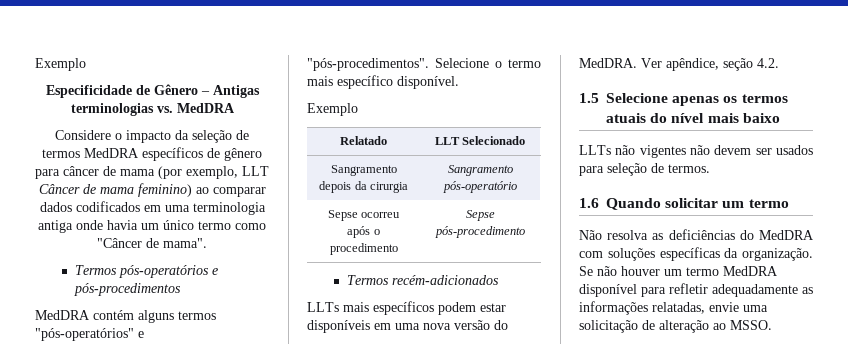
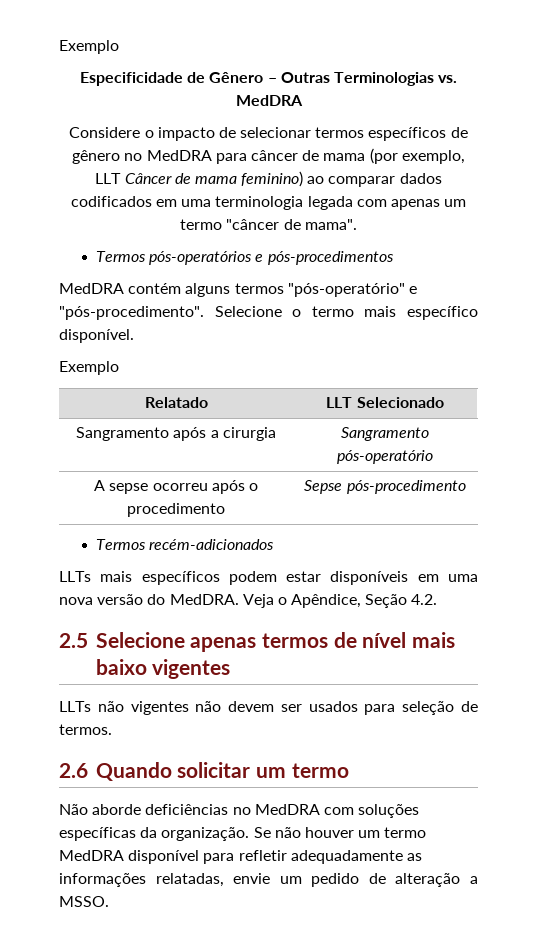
[212,85,260,98] [70,103,154,116] Antigas terminologias -> [280,72,434,86] Outras Terminologias
[175,130,249,143] [42,148,139,158] da seleção de termos MedDRA -> [218,127,365,138] de selecionar termos
(262, 154) none -> [124,150,212,161] no MedDRA
[38,220,266,233] [97,238,142,248] antiga onde havia um único termo como "Câncer -> [307,196,467,210] [180,219,280,230] legada com apenas um termo "câncer
[35,328,144,341] [307,58,429,71] "pós-operatórios" e "pós-procedimentos". -> [287,283,417,297] [59,306,204,320] "pós-operatório" e "pós-procedimento".
[319,181,367,193] depois da -> [173,427,219,441] após a
[327,210,358,221] Sepse -> [94,480,149,494] A sepse
[641,58,753,71] Ver apêndice, seção -> [242,594,408,608] Veja o Apêndice, Seção
[579,93,599,103] 1.5 -> [59,633,88,648] 2.5
[723,94,788,103] [606,113,668,123] os termos atuais do -> [262,632,357,648] termos de
(780, 118) none -> [152,659,231,679] vigentes
[579,198,599,208] 1.6 -> [59,763,88,778] 2.6
[607,229,754,240] resolva as deficiências do -> [92,804,251,815] aborde deficiências no
[743,305,768,312] [579,320,638,333] uma solicitação -> [279,873,360,887] um pedido
[713,323,726,330] ao -> [469,876,478,884] a

